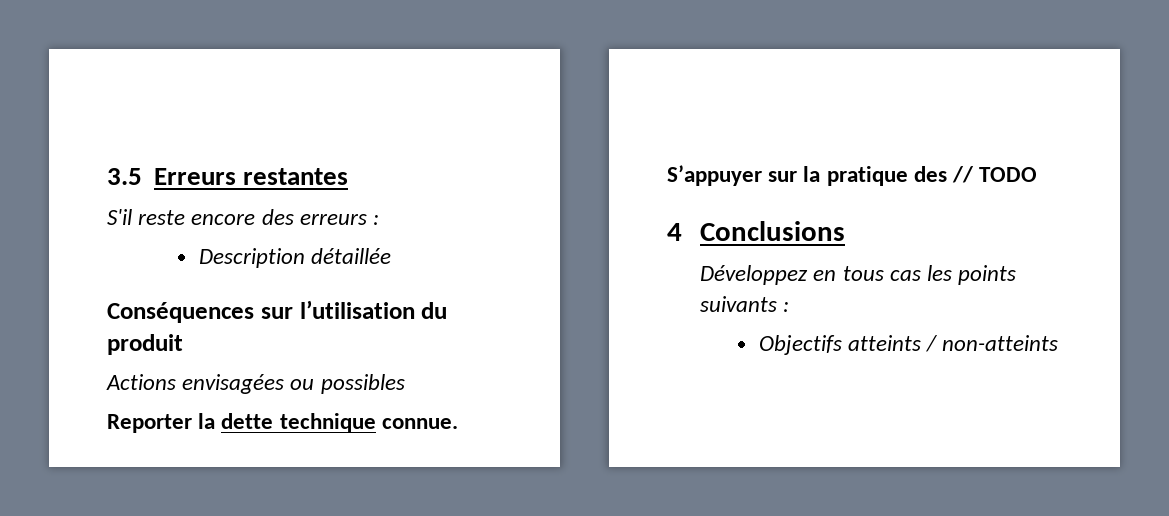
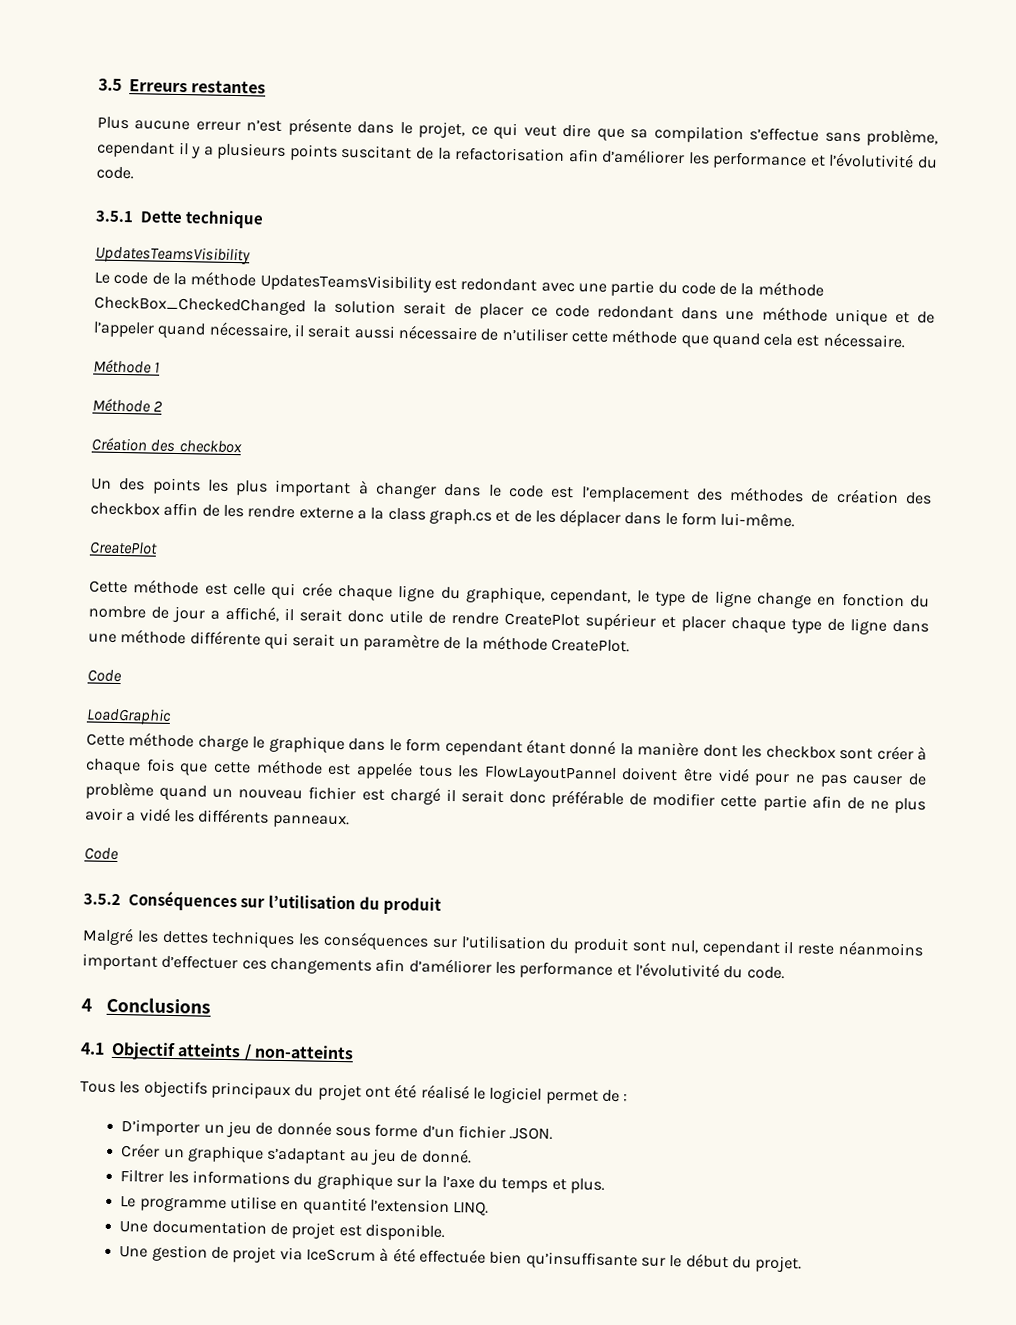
[107,209,380,225] [198,248,391,268] S'il reste encore des erreurs : // Description détaillée // -> [97,116,939,147] [97,141,938,170] [96,166,134,180] [95,210,265,229] [95,245,251,265] [94,271,824,297] [94,296,935,326] [93,321,905,349] [93,359,161,374] [92,398,164,413] [91,437,242,454] [91,477,932,505] [90,502,796,528] [89,541,158,555] [89,579,931,609] [88,605,929,635] [88,629,631,653] [87,669,122,683] [86,707,172,725] [86,732,928,761] [85,758,927,788] [85,781,926,814] [85,807,350,829] [84,847,119,861] [83,893,121,906] Plus aucune erreur n’est présente dans le projet, ce qui veut dire que sa compilation s’effectue sans problème, cependant il y a plusieurs points suscitant de la refactorisation afin d’améliorer les performance et l’évolutivité du code. // 3.5.1 Dette technique // UpdatesTeamsVisibility // Le code de la méthode UpdatesTeamsVisibility est redondant avec une partie du code de la méthode CheckBox_CheckedChanged la solution serait de placer ce code redondant dans une méthode unique et de l’appeler quand nécessaire, il serait aussi nécessaire de n’utiliser cette méthode que quand cela est nécessaire. // Méthode 1 // Méthode 2 // Création des checkbox // Un des points les plus important à changer dans le code est l’emplacement des méthodes de création des checkbox affin de les rendre externe a la class graph.cs et de les déplacer dans le form lui-même. // CreatePlot // Cette méthode est celle qui crée chaque ligne du graphique, cependant, le type de ligne change en fonction du nombre de jour a affiché, il serait donc utile de rendre CreatePlot supérieur et placer chaque type de ligne dans une méthode différente qui serait un paramètre de la méthode CreatePlot. // Code // LoadGraphic // Cette méthode charge le graphique dans le form cependant étant donné la manière dont les checkbox sont créer à chaque fois que cette méthode est appelée tous les FlowLayoutPannel doivent être vidé pour ne pas causer de problème quand un nouveau fichier est chargé il serait donc préférable de modifier cette partie afin de ne plus avoir a vidé les différents panneaux. // Code // 3.5.2
[106,374,405,394] [107,413,458,433] [667,165,1038,186] [667,221,846,241] [700,265,1017,285] [700,296,790,312] [758,335,1059,355] Actions envisagées ou possibles // Reporter la dette technique connue. S’appuyer sur la pratique des // TODO // 4 Conclusions // Développez en tous cas les points suivants : // Objectifs atteints / non-atteints -> [82,927,924,957] [82,953,785,980] [81,996,211,1014] [80,1041,354,1061] [80,1080,629,1105] [121,1119,554,1140] [121,1143,472,1166] [120,1169,605,1194] [120,1195,490,1216] [119,1219,445,1241] [119,1244,803,1273] Malgré les dettes techniques les conséquences sur l’utilisation du produit sont nul, cependant il reste néanmoins important d’effectuer ces changements afin d’améliorer les performance et l’évolutivité du code. // 4 Conclusions // 4.1 Objectif atteints / non-atteints // Tous les objectifs principaux du projet ont été réalisé le logiciel permet de : // D’importer un jeu de donnée sous forme d’un fichier .JSON. // Créer un graphique s’adaptant au jeu de donné. // Filtrer les informations du graphique sur la l’axe du temps et plus. // Le programme utilise en quantité l’extension LINQ. // Une documentation de projet est disponible. // Une gestion de projet via IceScrum à été effectuée bien qu’insuffisante sur le début du projet.

